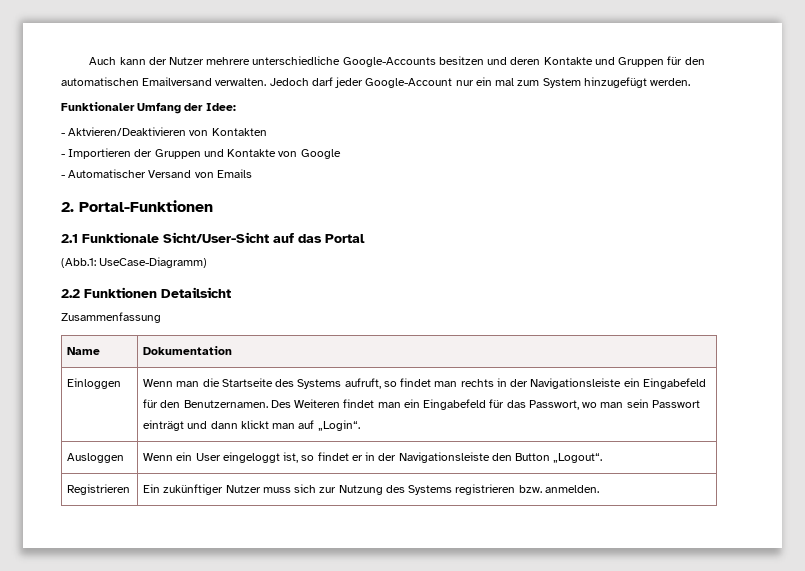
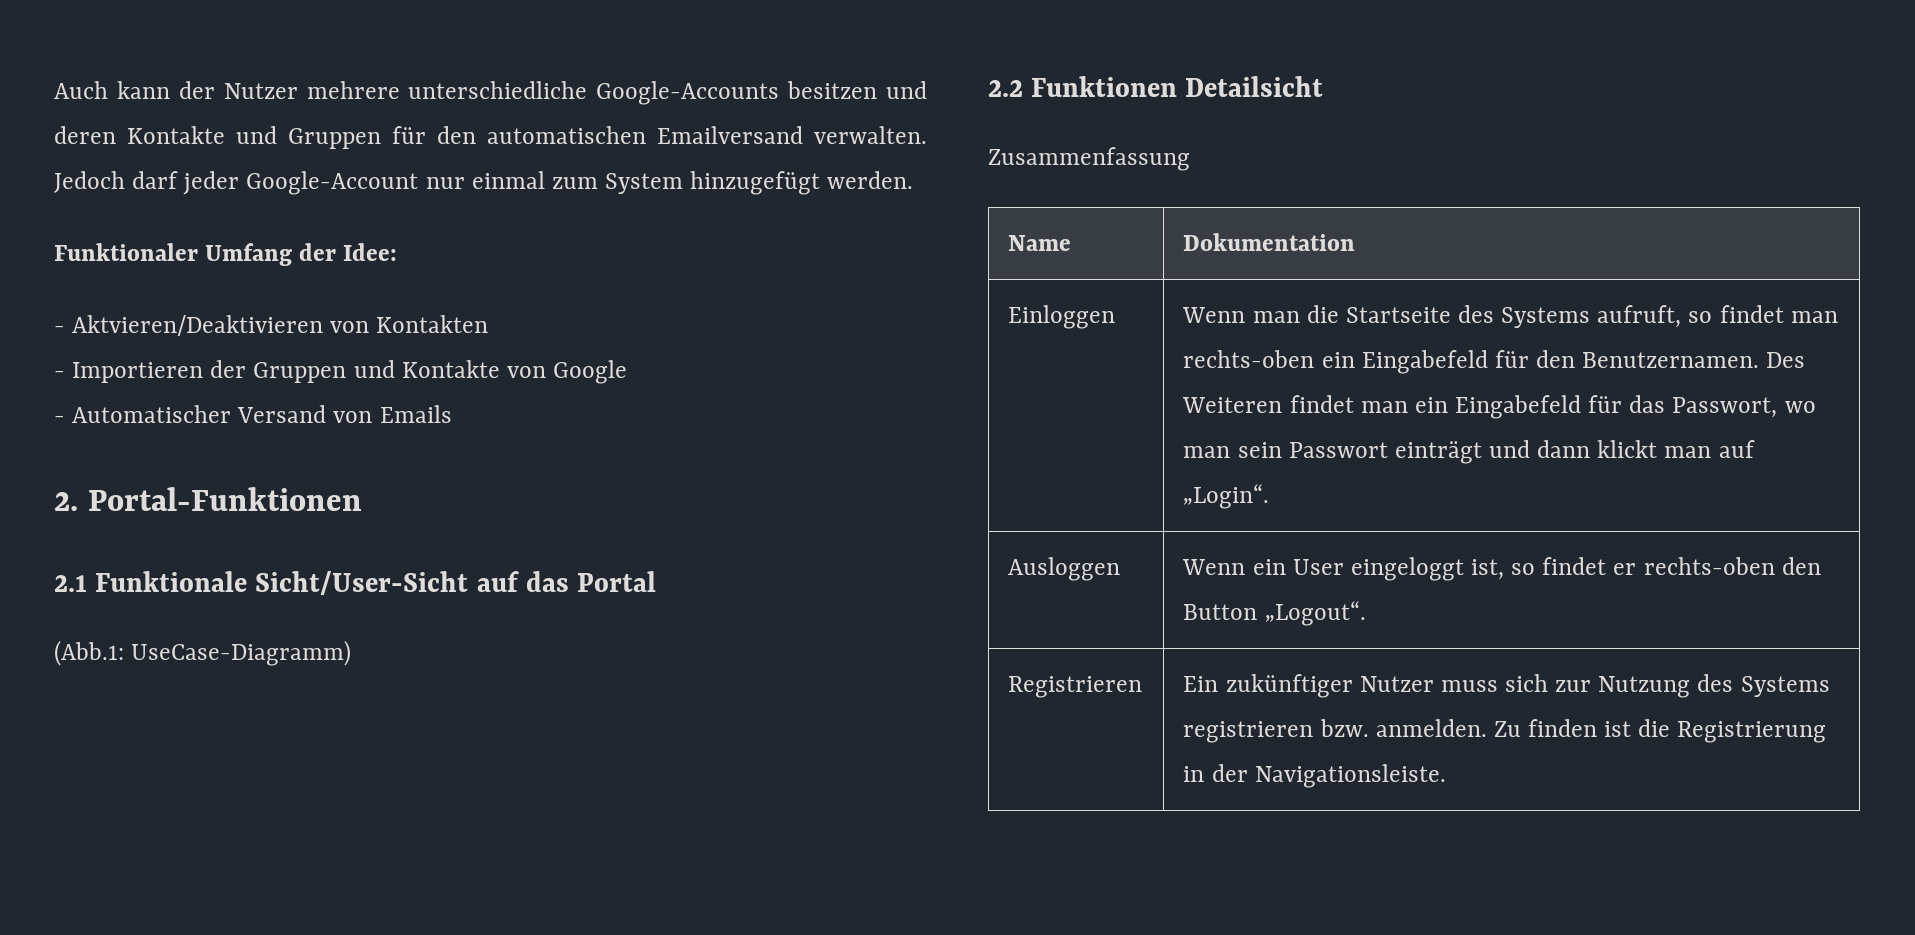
[475,77,515,86] ein mal -> [471,171,545,189] einmal
[460,378,622,389] rechts in der Navigationsleiste -> [1183,350,1315,368] rechts-oben
[365,452,490,463] in der Navigationsleiste -> [1643,557,1775,575] rechts-oben
(599, 489) none -> [1493,719,1827,743] [1183,764,1446,788] Zu finden ist die Registrierung in der Navigationsleiste.

